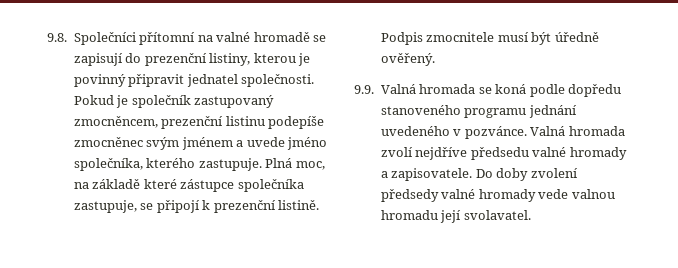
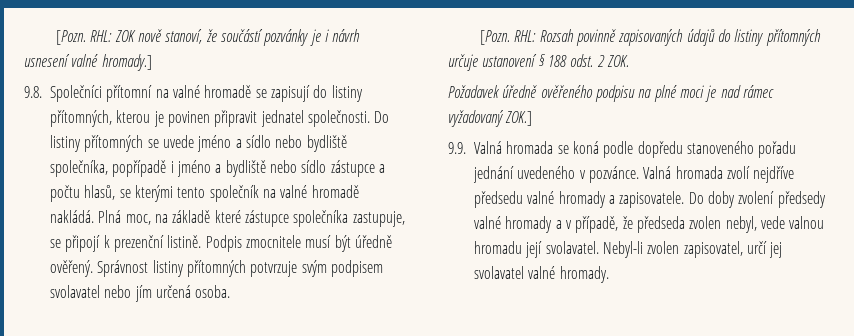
(47, 37) none -> [55,29,361,46] [24,54,152,71] [Pozn. RHL: ZOK nově stanoví, že součástí pozvánky je i návrh usnesení valné hromady.] //
[144,53,251,66] prezenční listiny, -> [331,85,363,102] [50,110,112,127] listiny přítomných,
[73,74,126,87] povinný -> [167,111,210,127] povinen
[73,95,275,108] [73,116,325,129] [73,137,328,150] [73,158,262,171] Pokud je společník zastupovaný zmocněncem, prezenční listinu podepíše zmocněnec svým jménem a uvede jméno společníka, kterého zastupuje. -> [374,111,390,123] [50,135,347,152] [50,160,385,177] [50,185,359,202] [50,210,94,223] Do listiny přítomných se uvede jméno a sídlo nebo bydliště společníka, popřípadě i jméno a bydliště nebo sídlo zástupce a počtu hlasů, se kterými tento společník na valné hromadě nakládá.
(435, 59) none -> [97,260,383,277] [50,285,231,302] [479,29,821,46] [448,54,629,71] [448,85,774,102] [448,110,533,127] Správnost listiny přítomných potvrzuje svým podpisem svolavatel nebo jím určená osoba. // [Pozn. RHL: Rozsah povinně zapisovaných údajů do listiny přítomných určuje ustanovení § 188 odst. 2 ZOK. // Požadavek úředně ověřeného podpisu na plné moci je nad rámec vyžadovaný ZOK.]
[464,108,527,118] programu -> [758,141,797,158] pořadu
(536, 195) none -> [555,216,757,233] a v případě, že předseda zvolen nebyl,
(531, 215) none -> [602,241,783,258] [474,266,609,283] Nebyl-li zvolen zapisovatel, určí jej svolavatel valné hromady.

